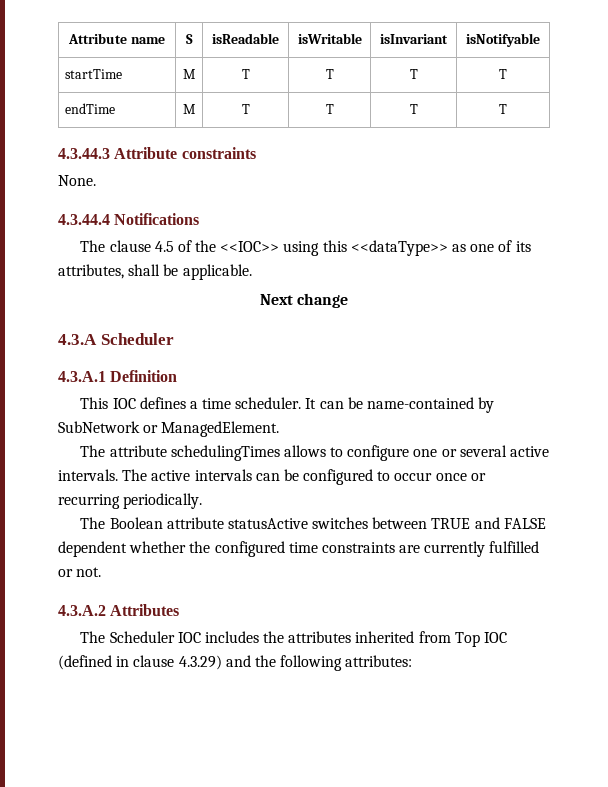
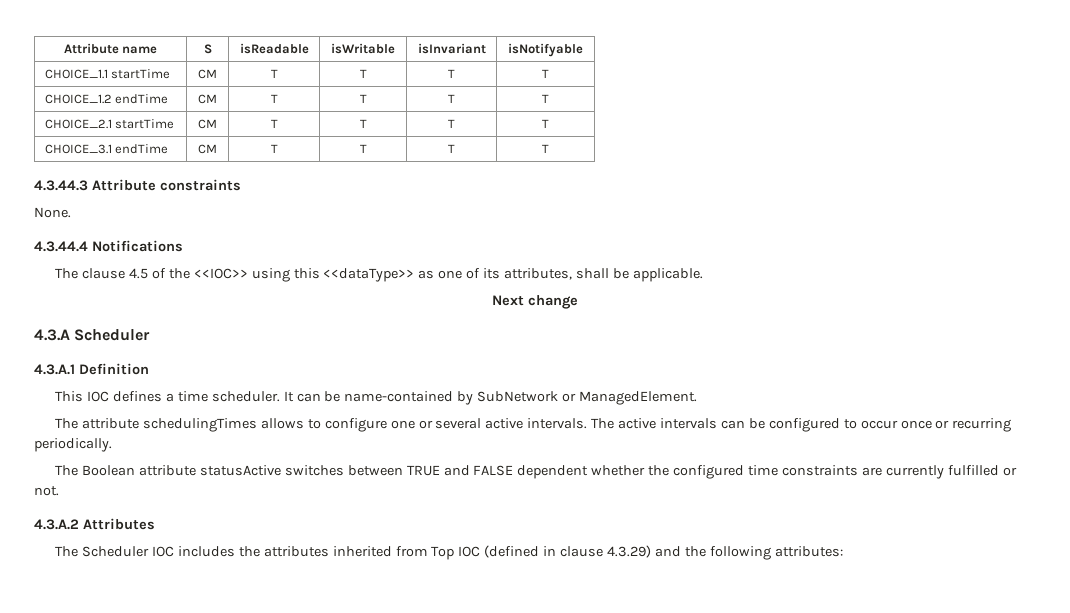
[64,69,122,79] [183,69,196,79] [241,69,250,79] [325,69,334,79] [409,69,418,79] [499,69,507,79] [64,103,115,114] [183,104,196,114] startTime | M | T | T | T | T // endTime | M -> [44,69,171,79] [198,69,217,79] [270,69,278,78] [359,69,367,78] [448,69,455,78] [542,69,549,78] [44,94,169,104] [198,94,217,104] [270,94,278,103] [359,94,367,103] [448,94,455,103] [542,94,549,103] [44,119,175,129] [198,119,217,129] [270,119,278,128] [359,119,367,128] [448,119,455,128] [542,119,549,128] [44,144,169,154] [198,144,217,154] CHOICE_1.1 startTime | CM | T | T | T | T // CHOICE_1.2 endTime | CM | T | T | T | T // CHOICE_2.1 startTime | CM | T | T | T | T // CHOICE_3.1 endTime | CM

